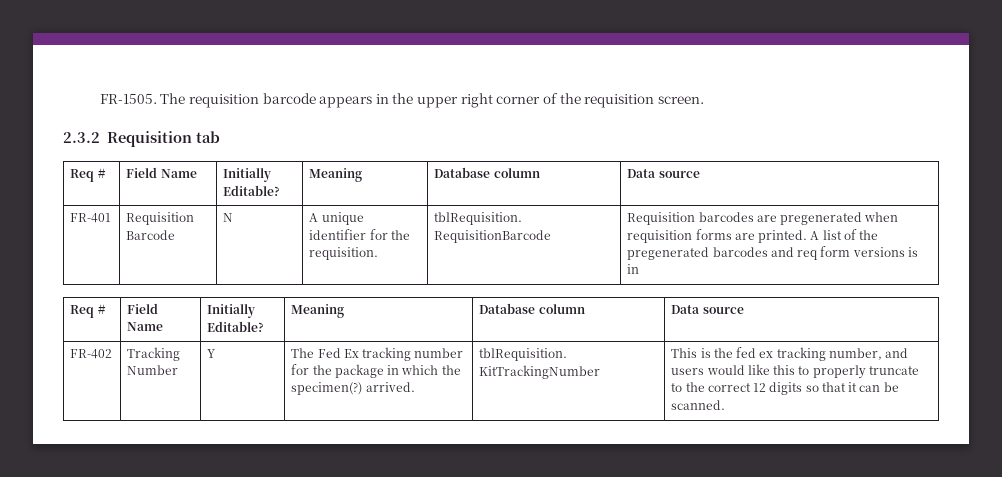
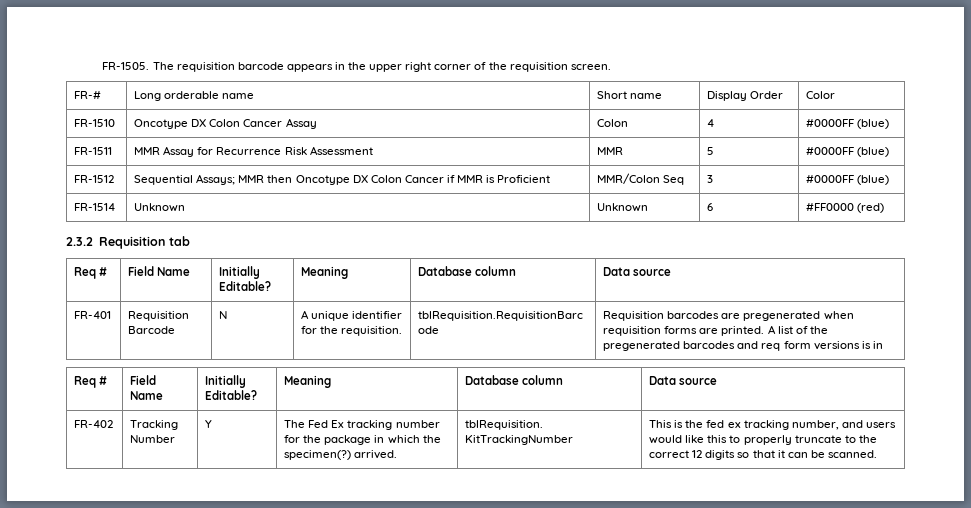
(704, 100) none -> [74,91,102,99] [134,91,255,101] [597,91,663,99] [707,91,784,101] [806,91,836,99] [74,119,116,127] [134,118,317,129] [597,119,629,127] [707,119,715,127] [806,119,890,129] [74,147,113,155] [134,146,373,157] [597,147,624,155] [707,147,715,155] [806,147,890,157] [74,175,115,183] [134,174,551,185] [597,173,685,185] [707,175,714,183] [806,175,890,185] [74,203,116,211] [134,203,186,212] [597,203,649,212] [707,203,714,211] [806,203,885,213] // FR-# | Long orderable name | Short name | Display Order | Color // FR-1510 | Oncotype DX Colon Cancer Assay | Colon | 4 | #0000FF (blue) // FR-1511 | MMR Assay for Recurrence Risk Assessment | MMR | 5 | #0000FF (blue) // FR-1512 | Sequential Assays; MMR then Oncotype DX Colon Cancer if MMR is Proficient | MMR/Colon Seq | 3 | #0000FF (blue) // FR-1514 | Unknown | Unknown | 6 | #FF0000 (red)

